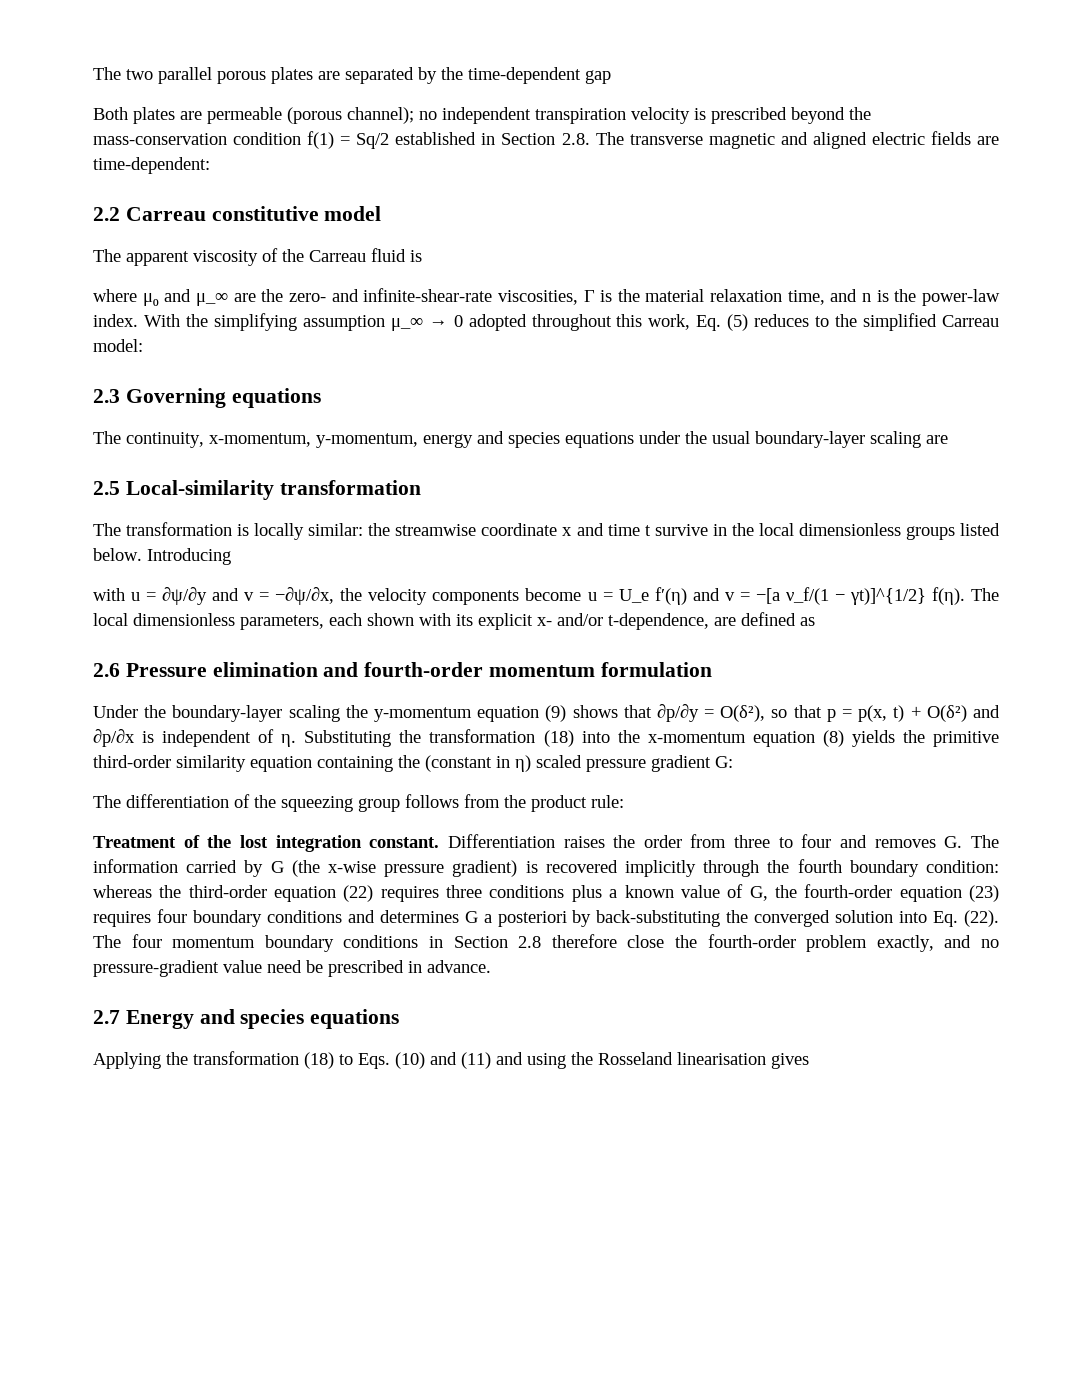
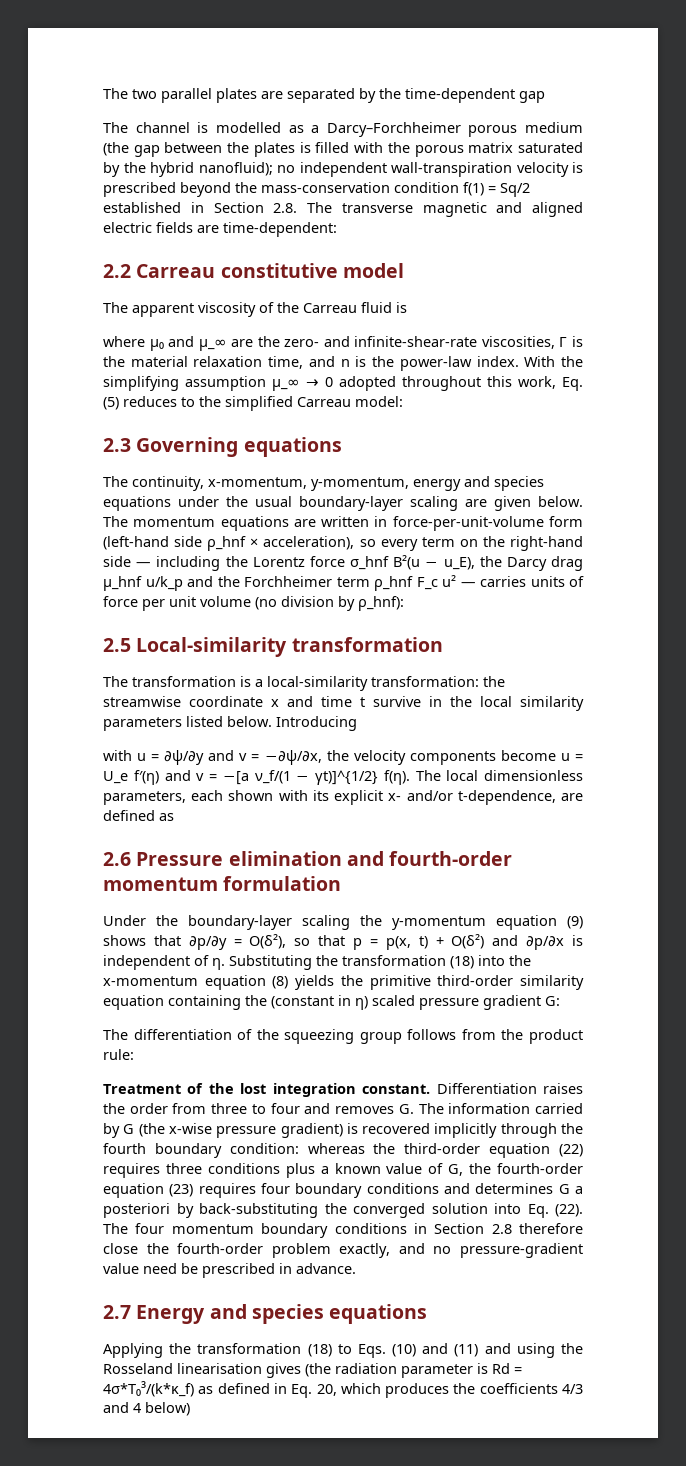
[217,71,266,84] porous -> (212, 95) none
[93,107,414,124] Both plates are permeable (porous channel); -> [103,122,583,137] [103,142,583,157] [103,162,273,177] The channel is modelled as a Darcy–Forchheimer porous medium (the gap between the plates is filled with the porous matrix saturated by the hybrid nanofluid);
[535,108,626,124] transpiration -> [391,162,512,177] wall-transpiration
(948, 439) none -> [494,496,583,511] [103,516,583,531] [103,536,584,551] [103,555,584,571] [103,575,584,591] [103,596,404,611] given below. The momentum equations are written in force-per-unit-volume form (left-hand side ρ_hnf × acceleration), so every term on the right-hand side — including the Lorentz force σ_hnf B²(u − u_E), the Darcy drag μ_hnf u/k_p and the Forchheimer term ρ_hnf F_c u² — carries units of force per unit volume (no division by ρ_hnf):
[254,523,364,540] locally similar: -> [255,676,479,691] a local-similarity transformation:
[798,523,955,540] dimensionless groups -> [520,696,584,711] [103,717,182,731] similarity parameters
(809, 1061) none -> [305,1363,522,1378] [103,1381,584,1398] [103,1402,190,1416] (the radiation parameter is Rd = 4σ*T₀³/(k*κ_f) as defined in Eq. 20, which produces the coefficients 4/3 and 4 below)

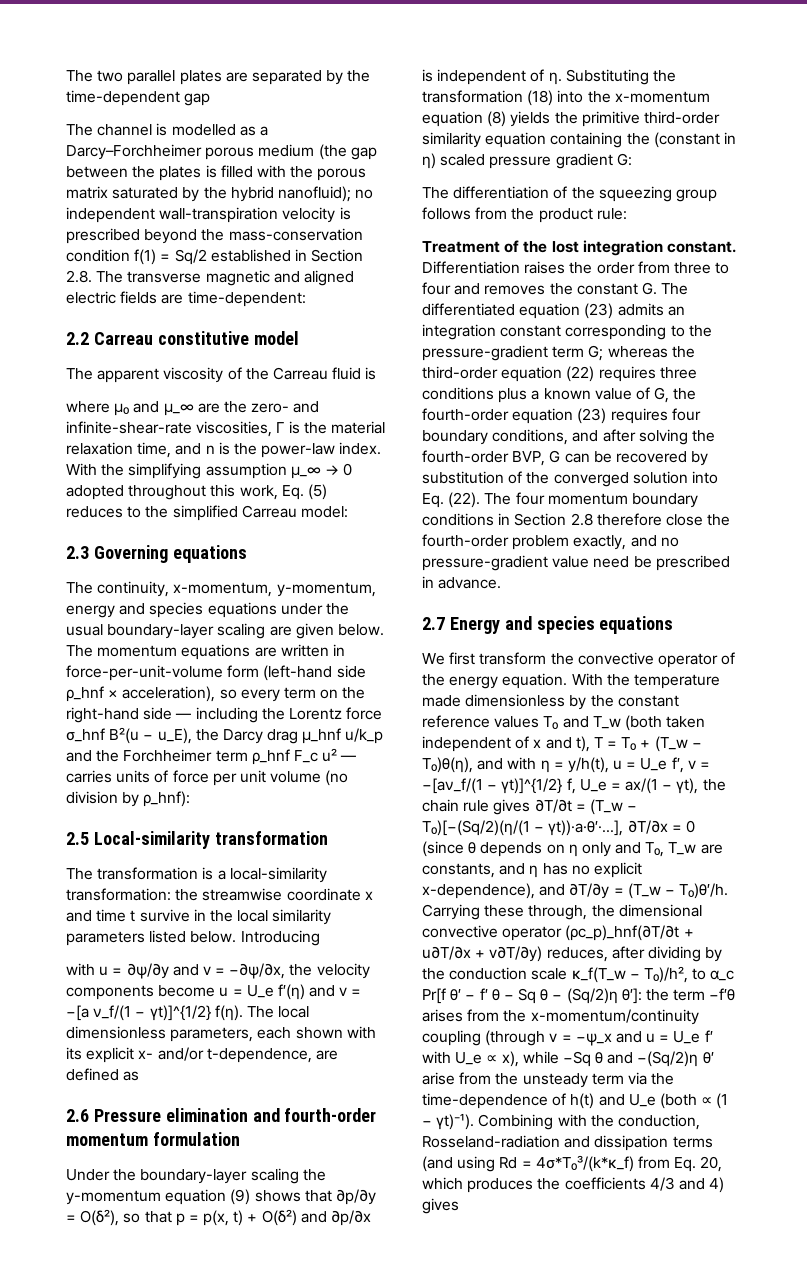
[398,1103,583,1114] [103,1123,583,1138] [103,1143,299,1158] G. The information carried by G (the x-wise pressure gradient) is recovered implicitly through the fourth boundary condition: -> [549,282,689,295] [422,303,685,319] [422,324,712,340] [422,345,604,361] the constant G. The differentiated equation (23) admits an integration constant corresponding to the pressure-gradient term G;
[366,1183,583,1194] [103,1203,318,1218] conditions and determines G a posteriori by back-substituting -> [492,429,715,445] [422,450,709,466] [422,471,523,484] conditions, and after solving the fourth-order BVP, G can be recovered by substitution of
[103,1343,583,1358] [103,1363,522,1378] [103,1381,287,1397] Applying the transformation (18) to Eqs. (10) and (11) and using the Rosseland linearisation gives (the radiation parameter is Rd = 4σ*T₀³/(k*κ_f) as defined in -> [422,652,736,668] [422,673,720,689] [422,694,679,710] [422,715,706,731] [422,736,702,752] [422,757,711,773] [422,778,726,794] [422,799,638,815] [422,820,695,836] [422,841,723,857] [422,862,642,878] [422,883,729,899] [422,904,702,920] [422,925,694,941] [422,946,723,962] [422,966,735,983] [422,988,736,1004] [422,1009,699,1025] [422,1030,713,1046] [422,1051,714,1067] [422,1072,675,1088] [422,1093,729,1109] [422,1113,700,1130] [422,1135,713,1151] [422,1155,670,1172] We first transform the convective operator of the energy equation. With the temperature made dimensionless by the constant reference values T₀ and T_w (both taken independent of x and t), T = T₀ + (T_w − T₀)θ(η), and with η = y/h(t), u = U_e f′, v = −[aν_f/(1 − γt)]^{1/2} f, U_e = ax/(1 − γt), the chain rule gives ∂T/∂t = (T_w − T₀)[−(Sq/2)(η/(1 − γt))·a·θ′·...], ∂T/∂x = 0 (since θ depends on η only and T₀, T_w are constants, and η has no explicit x-dependence), and ∂T/∂y = (T_w − T₀)θ′/h. Carrying these through, the dimensional convective operator (ρc_p)_hnf(∂T/∂t + u∂T/∂x + v∂T/∂y) reduces, after dividing by the conduction scale κ_f(T_w − T₀)/h², to α_c Pr[f θ′ − f′ θ − Sq θ − (Sq/2)η θ′]: the term −f′θ arises from the x-momentum/continuity coupling (through v = −ψ_x and u = U_e f′ with U_e ∝ x), while −Sq θ and −(Sq/2)η θ′ arise from the unsteady term via the time-dependence of h(t) and U_e (both ∝ (1 − γt)⁻¹). Combining with the conduction, Rosseland-radiation and dissipation terms (and using Rd = 4σ*T₀³/(k*κ_f) from
[133,1402,190,1416] 4 below) -> [709,1177,725,1193] [422,1198,459,1214] 4) gives

